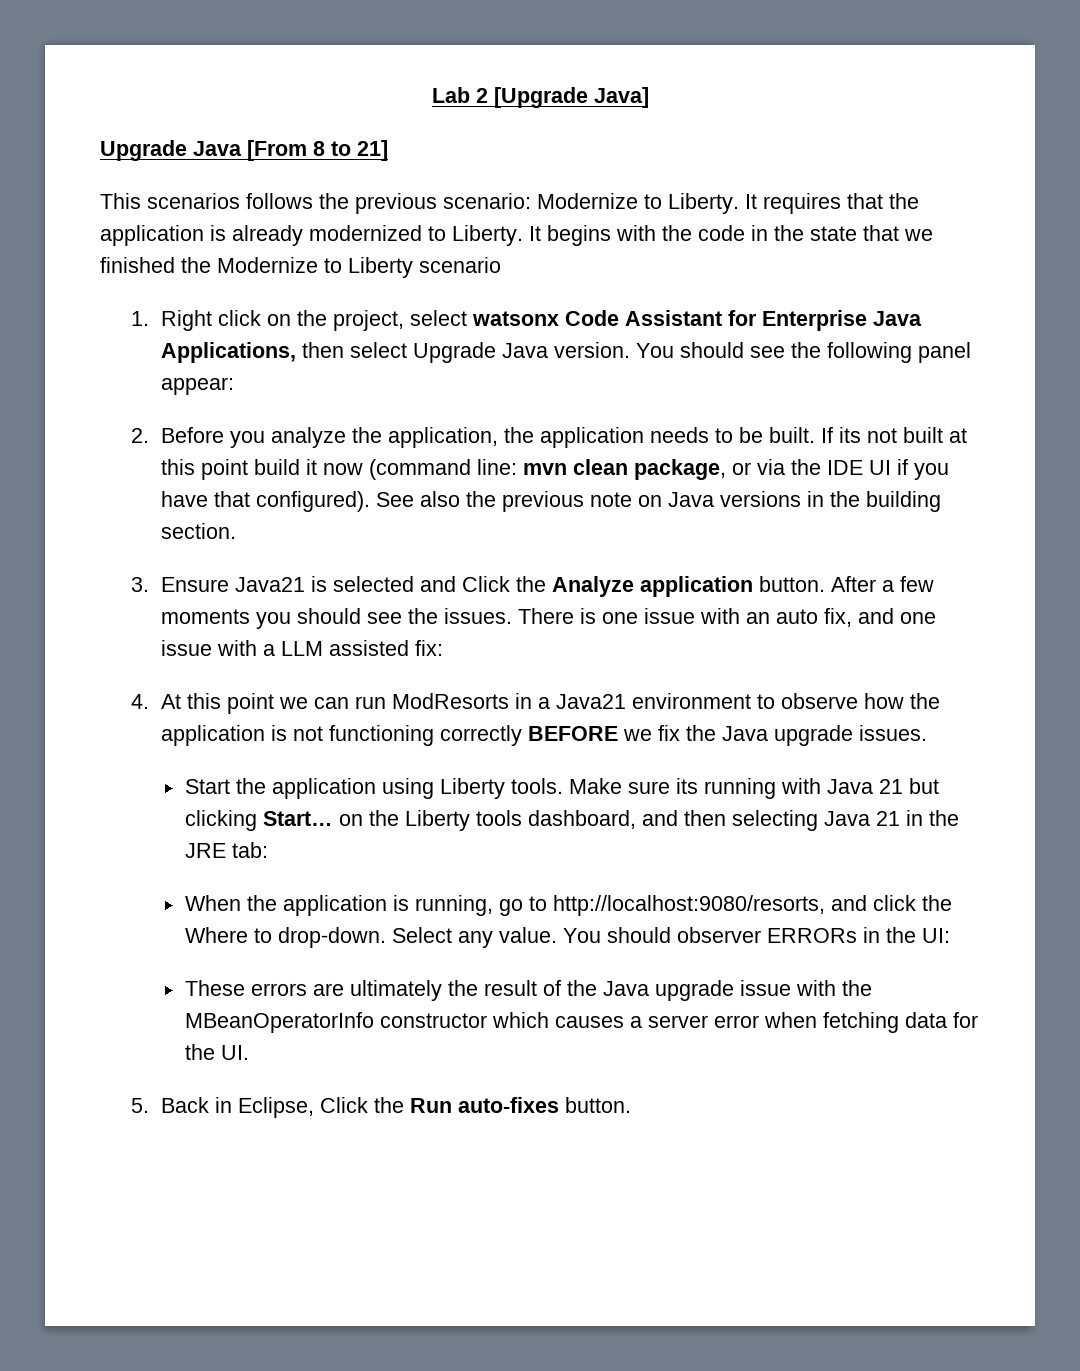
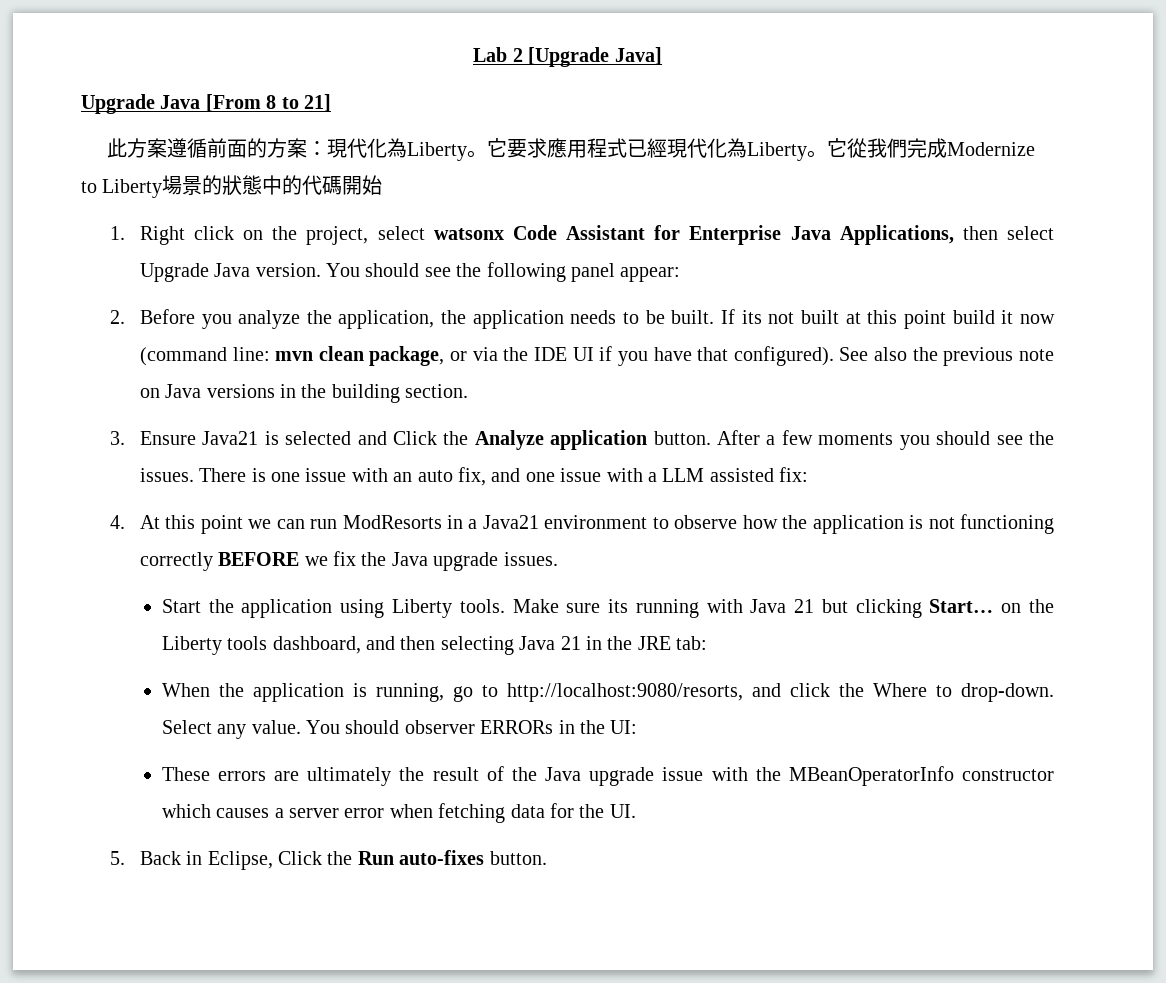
[100,193,919,214] [100,225,933,246] [100,257,501,278] This scenarios follows the previous scenario: Modernize to Liberty. It requires that the application is already modernized to Liberty. It begins with the code in the state that we finished the Modernize to Liberty scenario -> [107,138,1036,161] [81,175,383,198] 此方案遵循前面的方案：現代化為Liberty。它要求應用程式已經現代化為Liberty。它從我們完成Modernize to Liberty場景的狀態中的代碼開始

